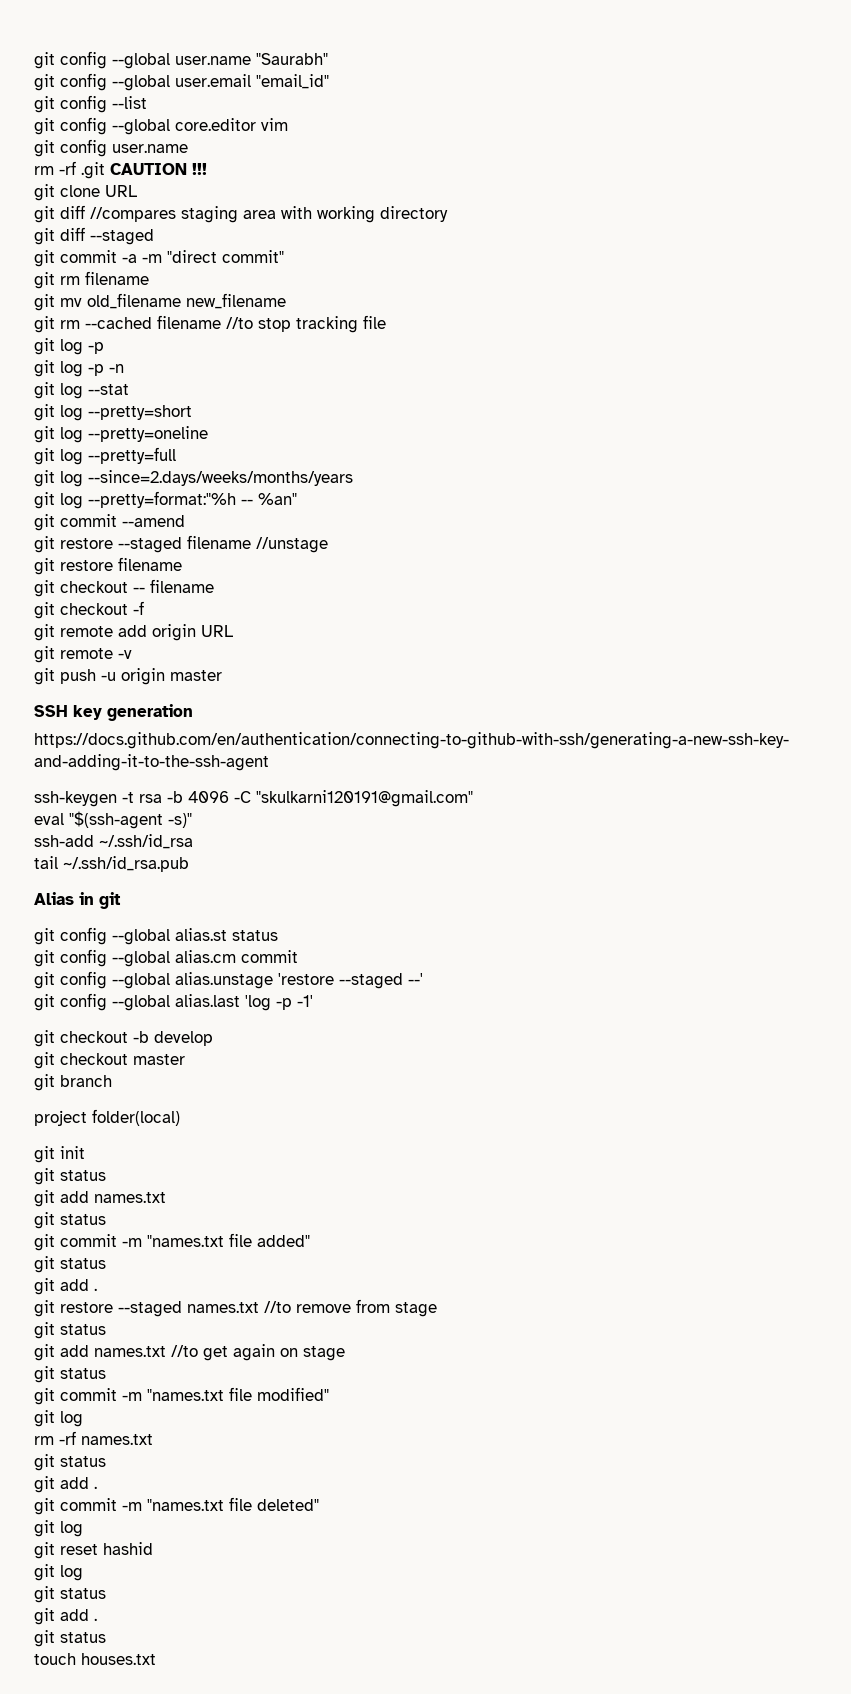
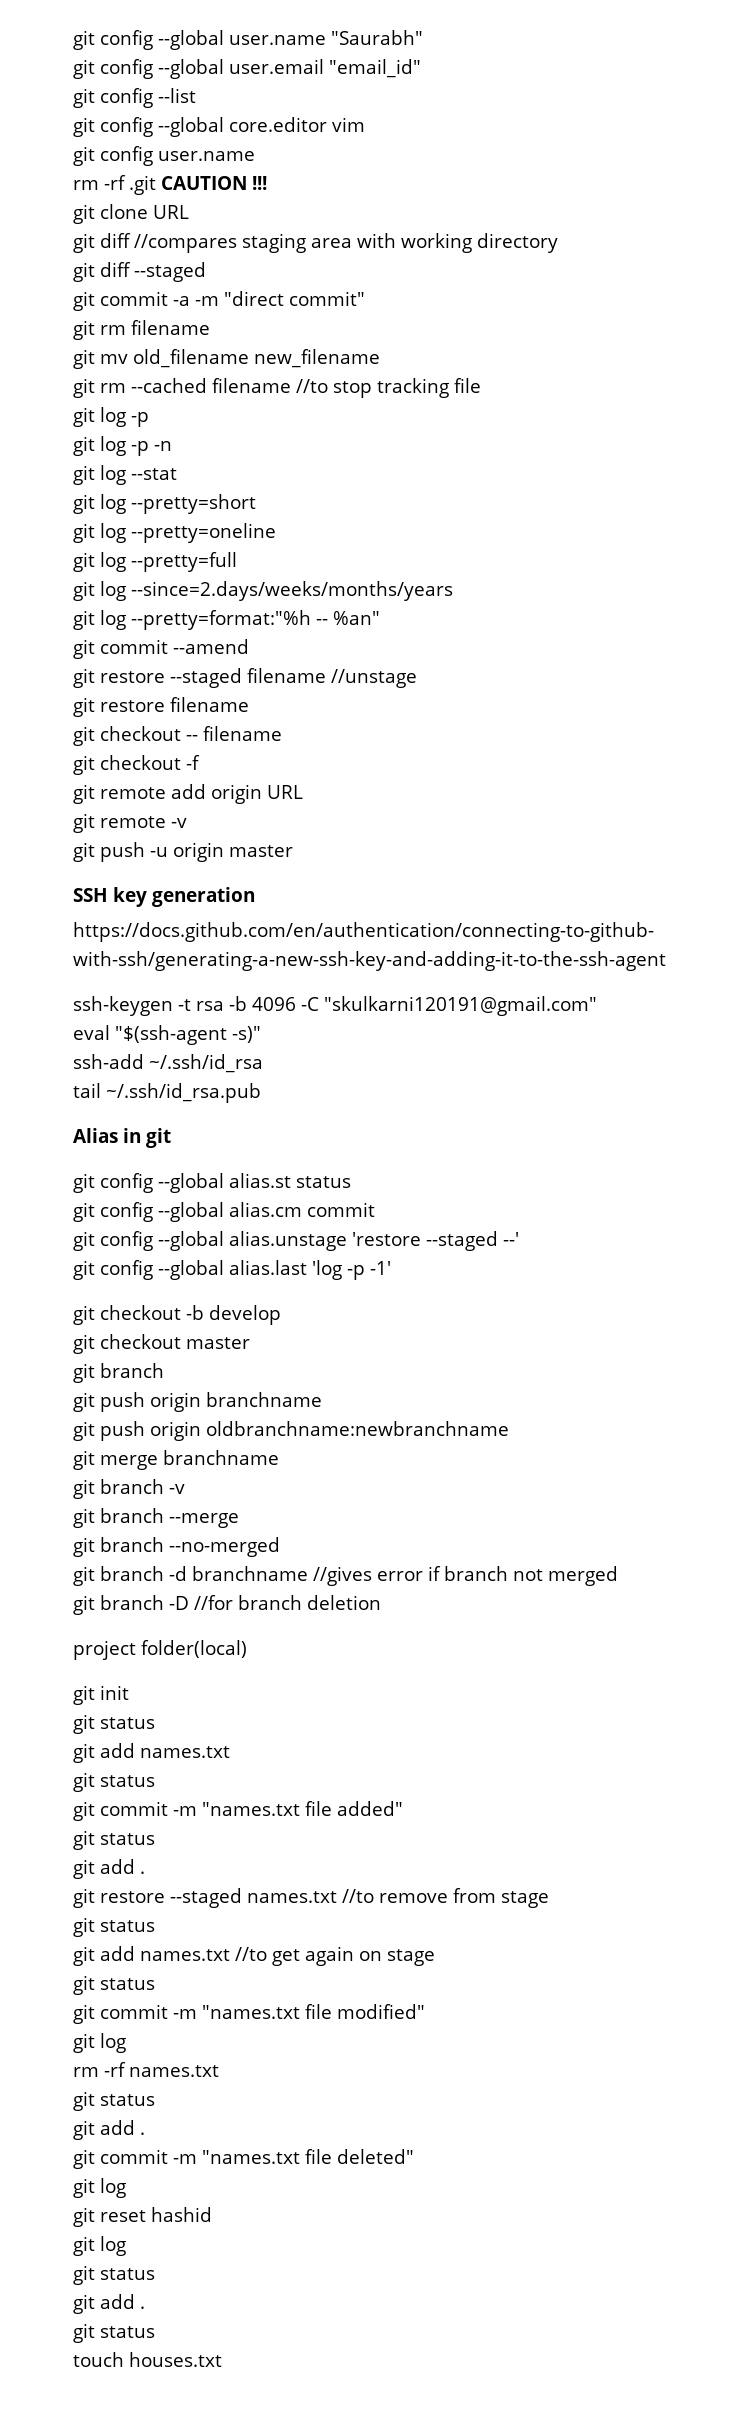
(112, 1081) none -> [73,1392,322,1412] [73,1421,509,1441] [73,1450,279,1470] [73,1479,185,1499] [73,1508,239,1528] [73,1537,280,1557] [73,1566,618,1586] [73,1595,381,1615] // git push origin branchname // git push origin oldbranchname:newbranchname // git merge branchname // git branch -v // git branch --merge // git branch --no-merged // git branch -d branchname //gives error if branch not merged // git branch -D //for branch deletion

